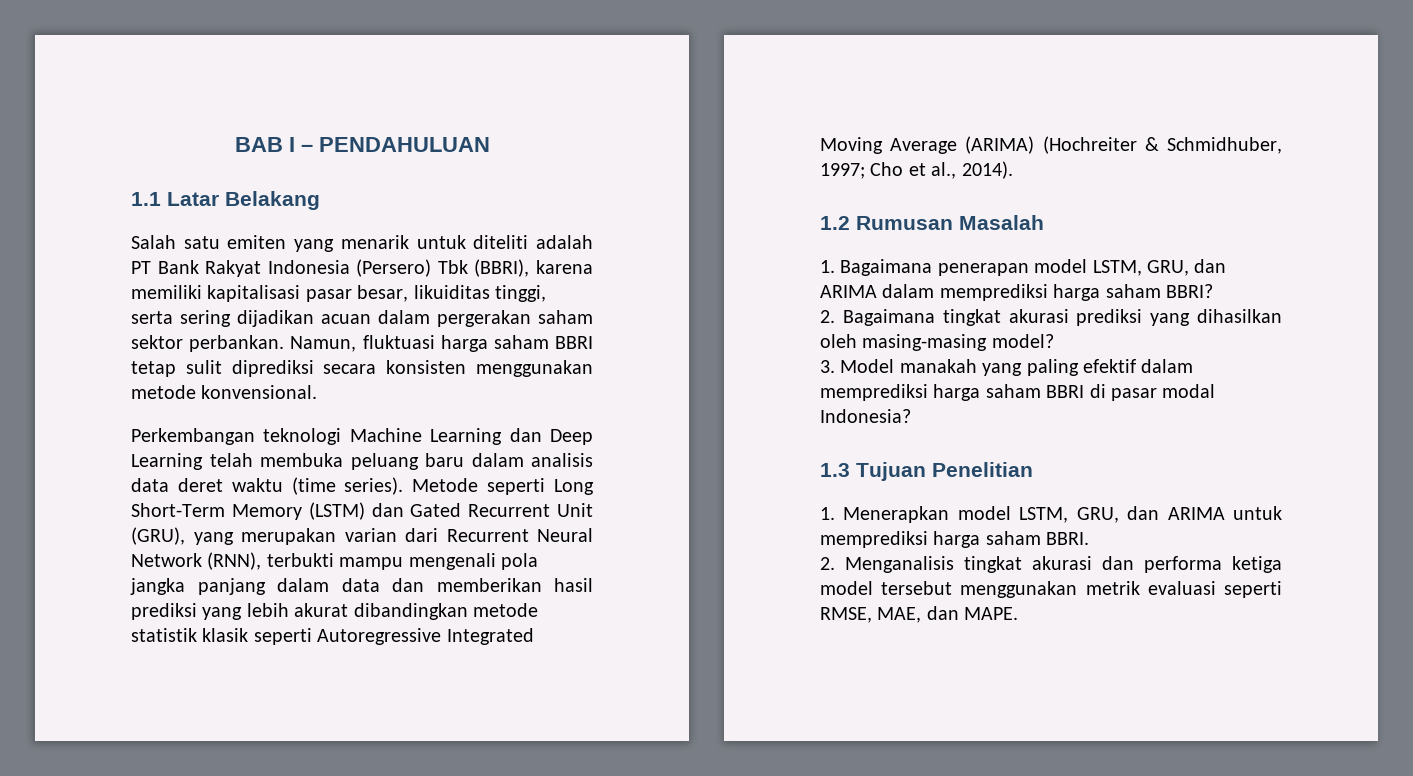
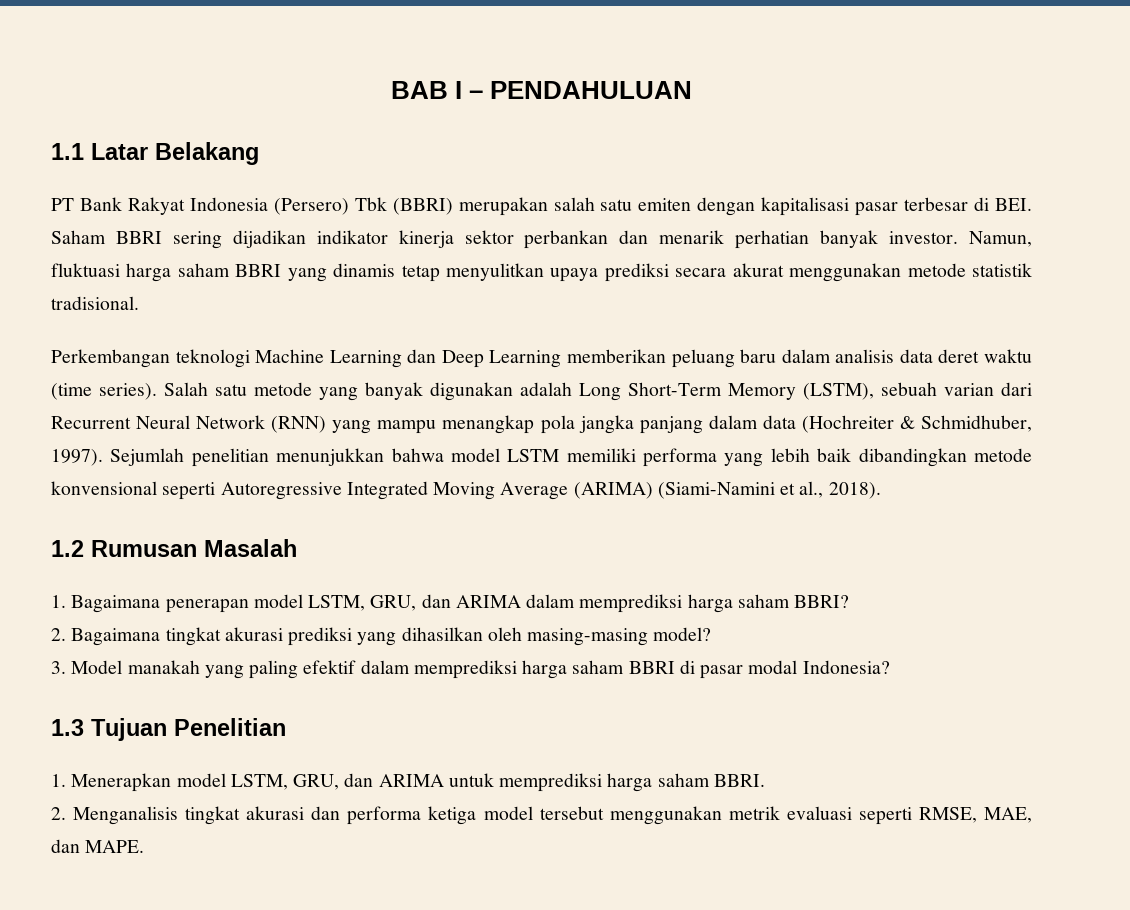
[131,235,593,252] Salah satu emiten yang menarik untuk diteliti adalah -> (259, 153) none
[474,259,593,277] [131,285,546,302] [131,310,593,327] [131,335,285,352] (BBRI), karena memiliki kapitalisasi pasar besar, likuiditas tinggi, serta sering dijadikan acuan dalam pergerakan saham sektor perbankan. -> [392,197,1032,216] [51,230,959,249] (BBRI) merupakan salah satu emiten dengan kapitalisasi pasar terbesar di BEI. Saham BBRI sering dijadikan indikator kinerja sektor perbankan dan menarik perhatian banyak investor.
[131,360,593,377] [131,385,318,399] tetap sulit diprediksi secara konsisten menggunakan metode konvensional. -> [287,263,1032,282] [51,296,139,310] yang dinamis tetap menyulitkan upaya prediksi secara akurat menggunakan metode statistik tradisional.
[209,453,343,467] telah membuka -> [566,349,666,363] memberikan
[412,478,594,495] [131,502,593,520] [131,527,336,545] Metode seperti Long Short-Term Memory (LSTM) dan Gated Recurrent Unit (GRU), yang merupakan -> [164,382,937,401] Salah satu metode yang banyak digunakan adalah Long Short-Term Memory (LSTM), sebuah
[207,552,496,570] (RNN), terbukti mampu mengenali -> [271,415,535,434] (RNN) yang mampu menangkap
[392,578,593,592] [131,603,197,620] dan memberikan hasil prediksi -> [801,415,1032,433] [51,448,718,467] (Hochreiter & Schmidhuber, 1997). Sejumlah penelitian menunjukkan bahwa model LSTM memiliki performa
[294,603,349,617] akurat -> [817,448,852,462] baik
[131,628,249,642] statistik klasik -> [51,481,157,495] konvensional
[1042,136,1282,154] [820,162,904,179] (Hochreiter & Schmidhuber, 1997; Cho -> [657,482,775,499] (Siami-Namini
[961,161,1013,179] 2014). -> [828,482,881,499] 2018).

